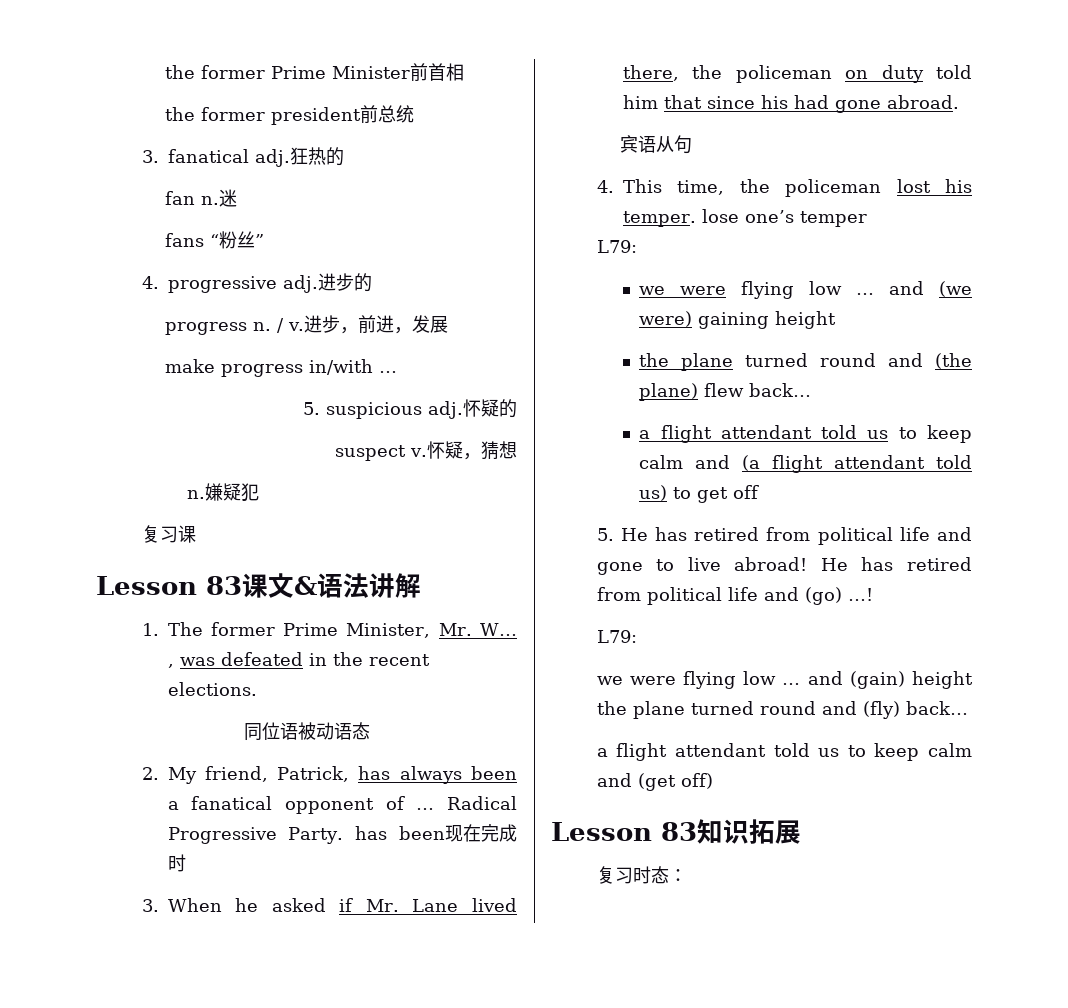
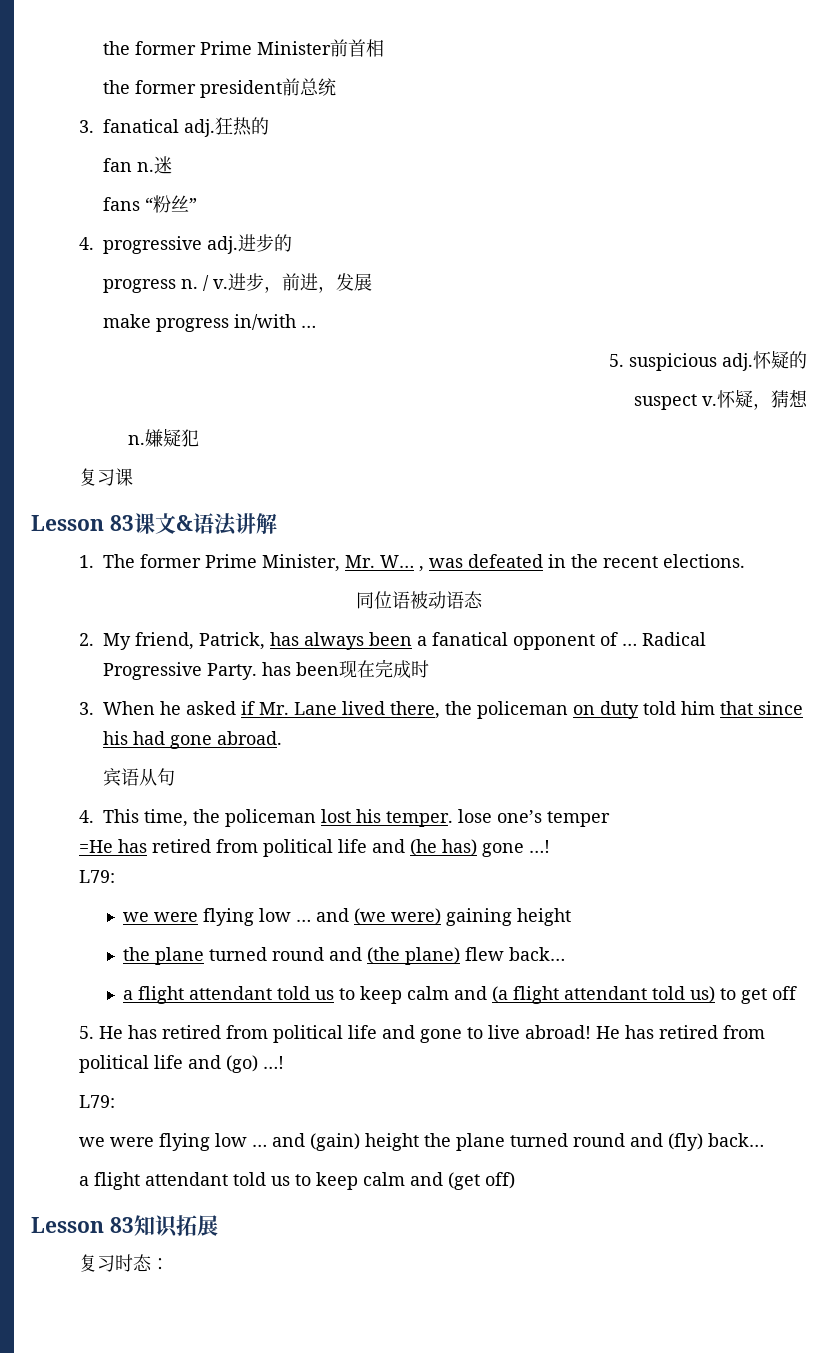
(867, 219) none -> [79,839,551,857] // =He has retired from political life and (he has) gone …!

